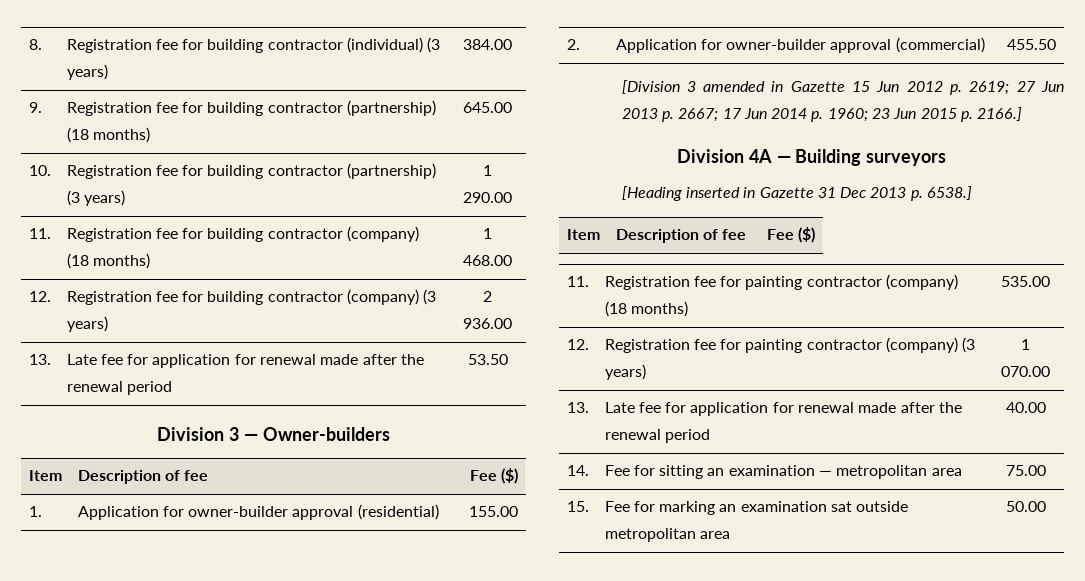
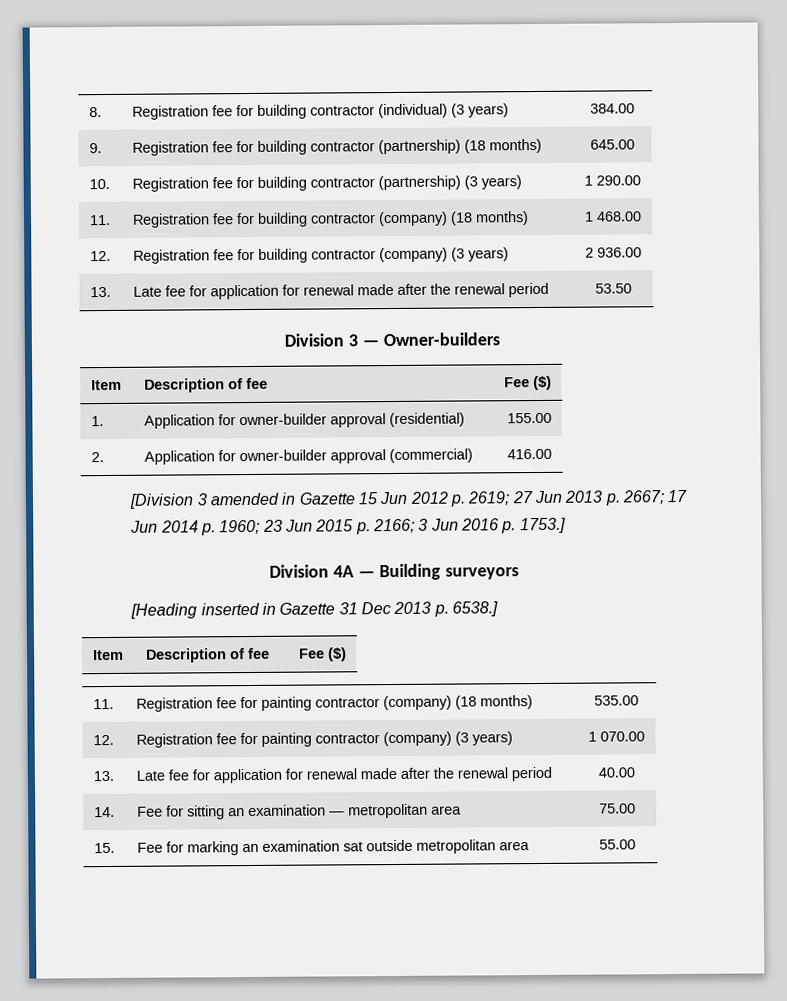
[1007,39,1057,50] 455.50 -> [506,448,552,460] 416.00
[977,107,1023,121] 2166.] -> [372,517,566,534] 2166; 3 Jun 2016 p. 1753.]
[1005,501,1046,512] 50.00 -> [598,839,636,850] 55.00

